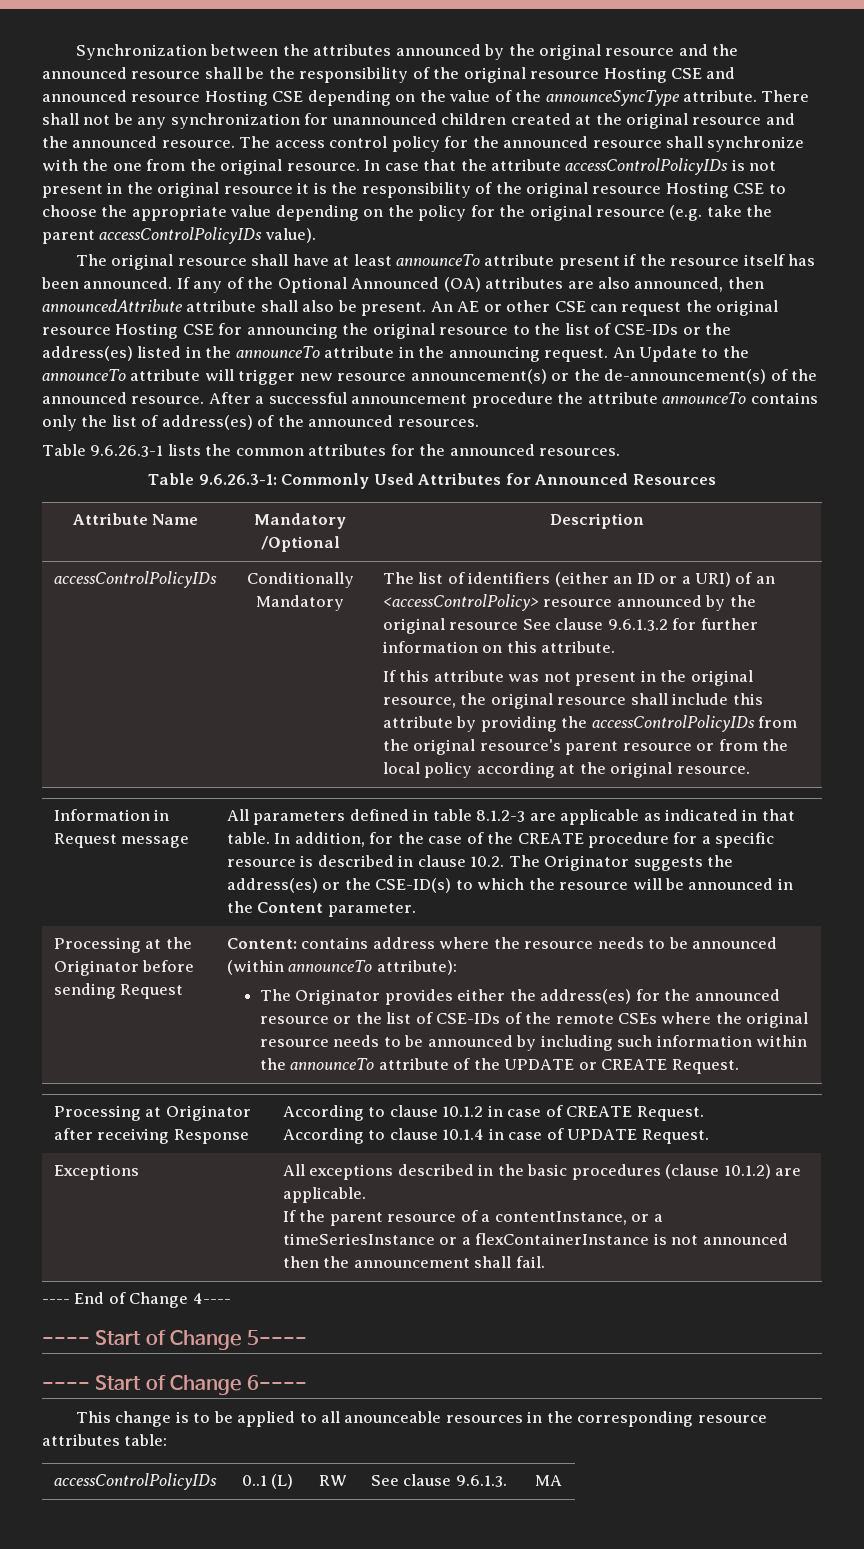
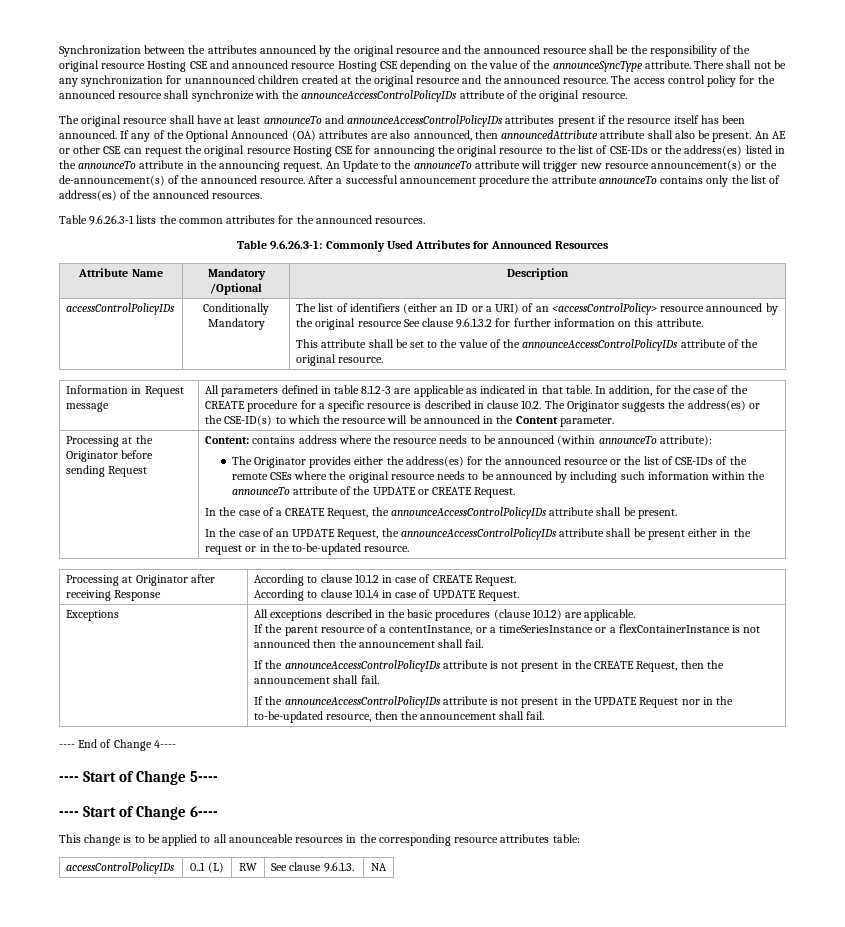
[112,158,777,175] [42,182,786,198] [42,205,773,221] [42,227,316,244] one from the original resource. In case that the attribute accessControlPolicyIDs is not present in the original resource it is the responsibility of the original resource Hosting CSE to choose the appropriate value depending on the policy for the original resource (e.g. take the parent accessControlPolicyIDs value). -> [301,90,627,102] announceAccessControlPolicyIDs attribute of the original resource.
[484,254,555,266] attribute -> [324,115,555,127] and announceAccessControlPolicyIDs attributes
[382,670,753,686] [382,693,763,709] [382,715,798,732] [382,739,789,755] [382,762,576,778] If this attribute was not present in the original resource, the original resource shall include this attribute by providing the accessControlPolicyIDs from the original resource's parent resource or from the local policy according at -> [296,339,739,351] This attribute shall be set to the value of the announceAccessControlPolicyIDs attribute of
(739, 1066) none -> [205,507,677,519] [205,528,751,540] [205,543,410,555] // In the case of a CREATE Request, the announceAccessControlPolicyIDs attribute shall be present. // In the case of an UPDATE Request, the announceAccessControlPolicyIDs attribute shall be present either in the request or in the to-be-updated resource.
(545, 1262) none -> [254,660,724,672] [254,675,379,684] [254,696,734,708] [254,711,545,723] // If the announceAccessControlPolicyIDs attribute is not present in the CREATE Request, then the announcement shall fail. // If the announceAccessControlPolicyIDs attribute is not present in the UPDATE Request nor in the to-be-updated resource, then the announcement shall fail.
[535,1475,562,1486] MA -> [371,863,387,871] NA

